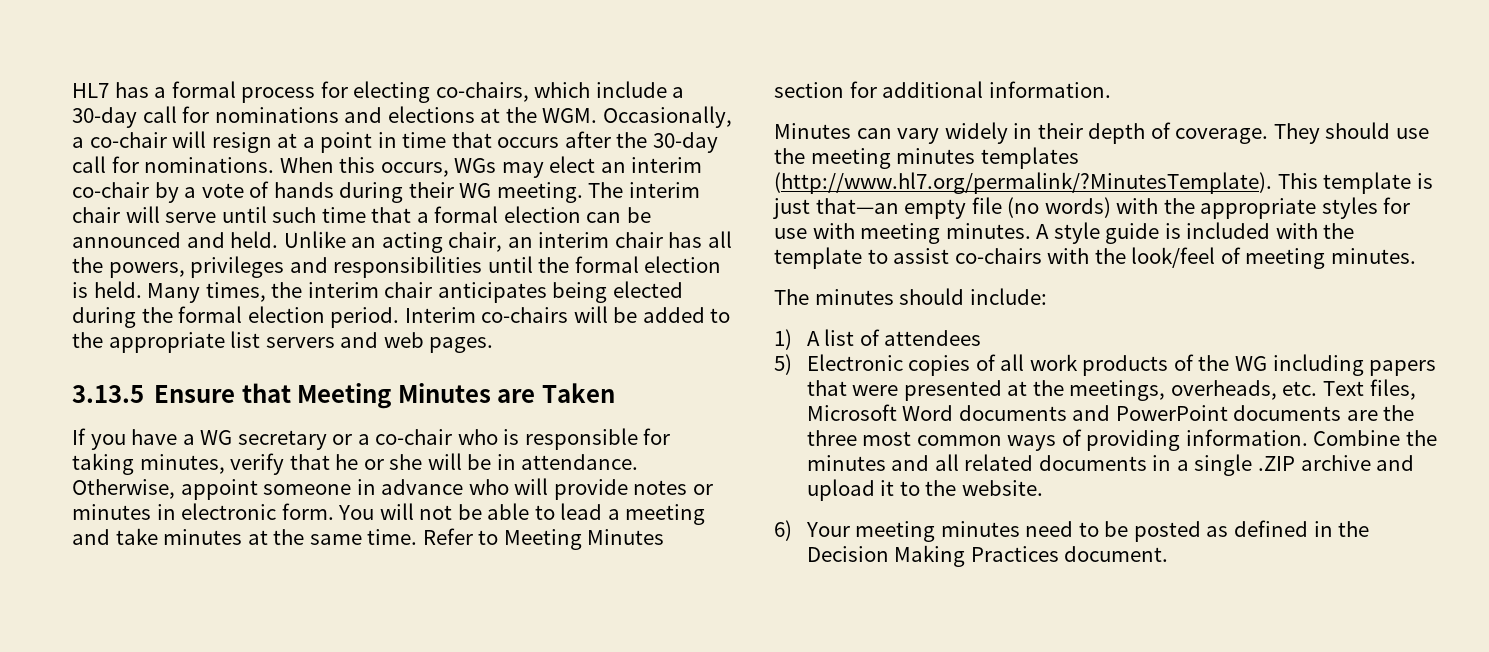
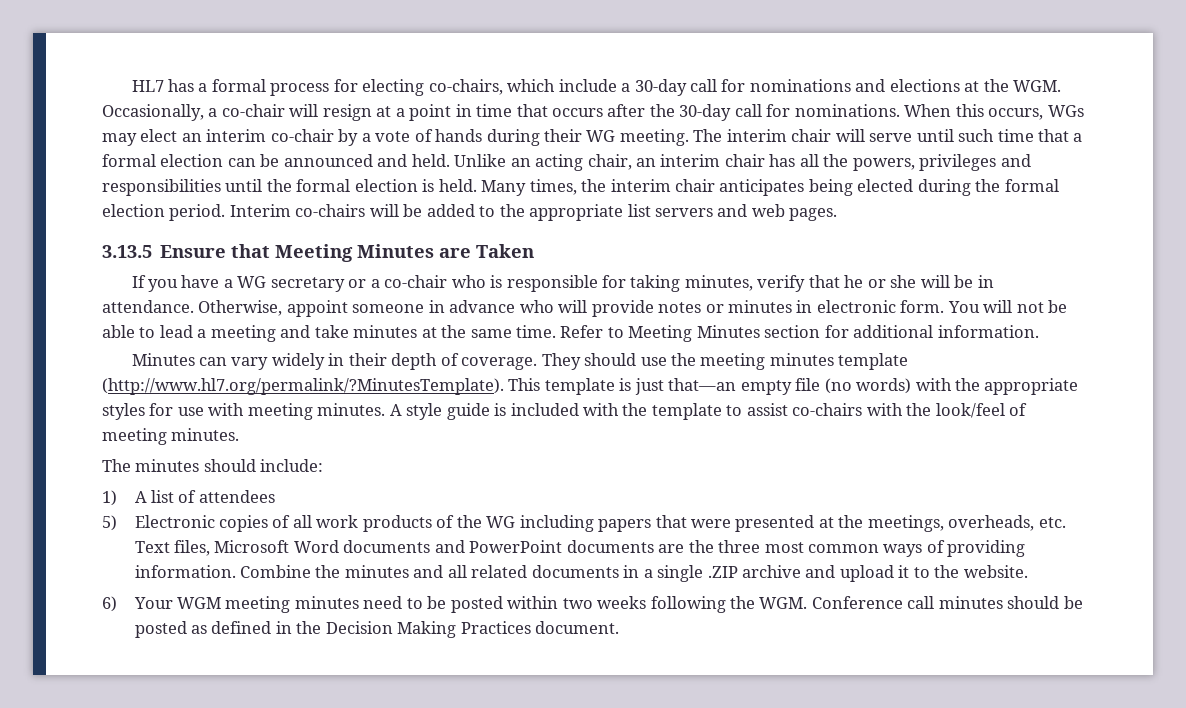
[980,147,1079,169] templates -> [838,353,909,370] template
(850, 529) none -> [177,597,222,609] WGM
(1201, 531) none -> [507,596,1083,613] [134,621,187,638] within two weeks following the WGM. Conference call minutes should be posted

